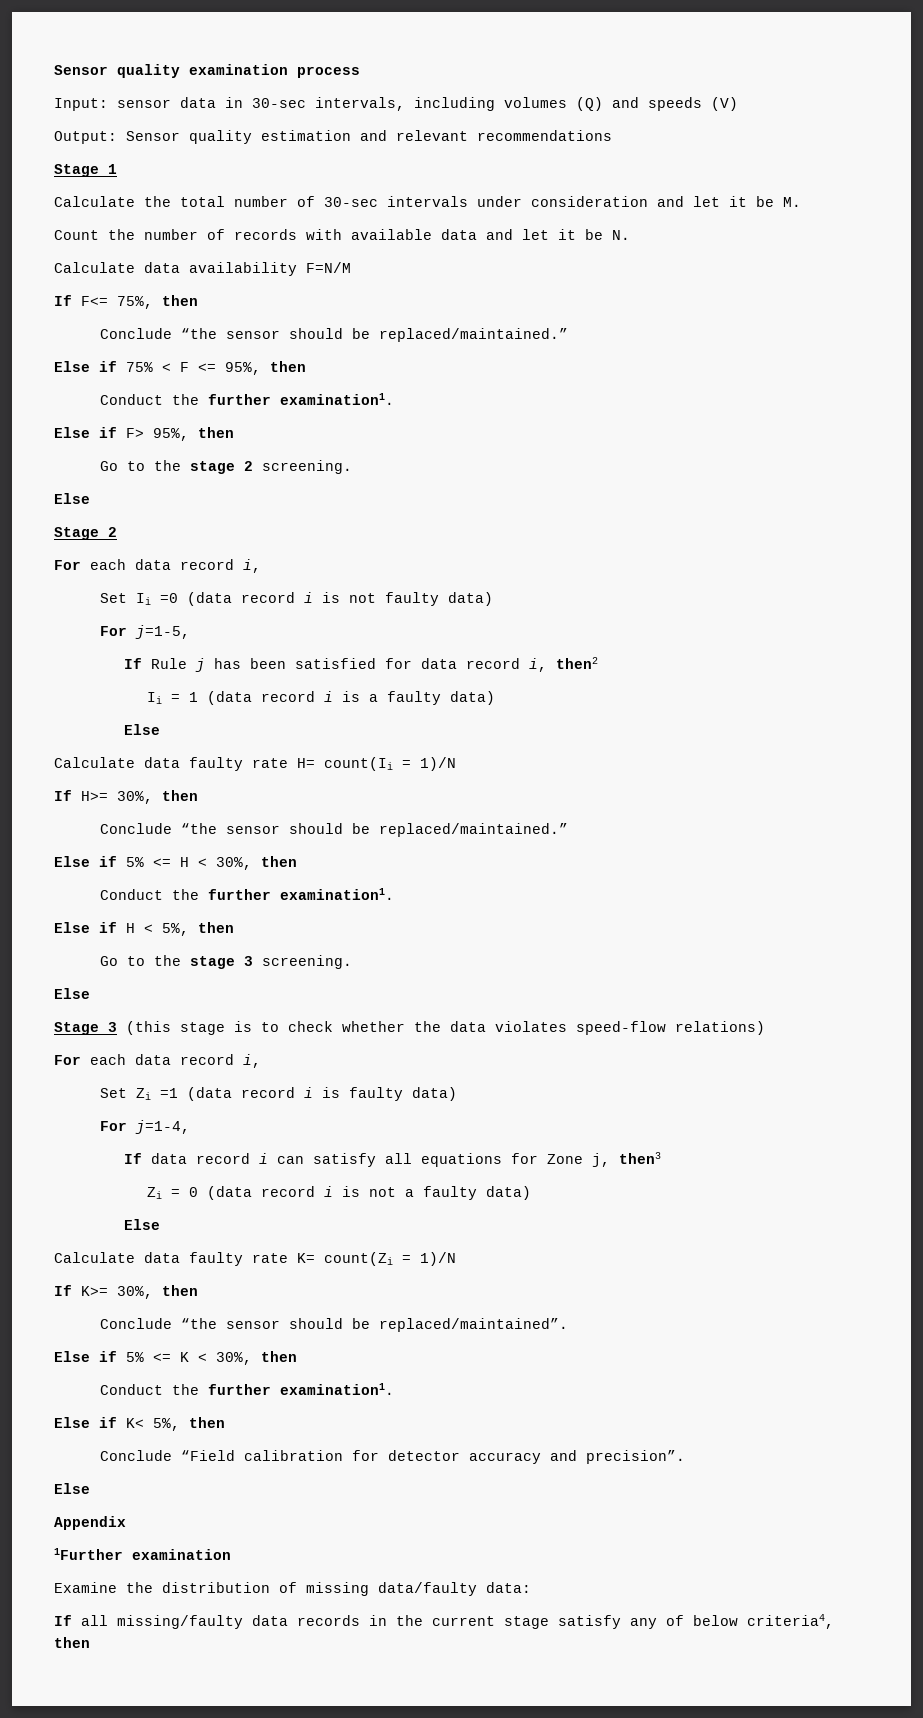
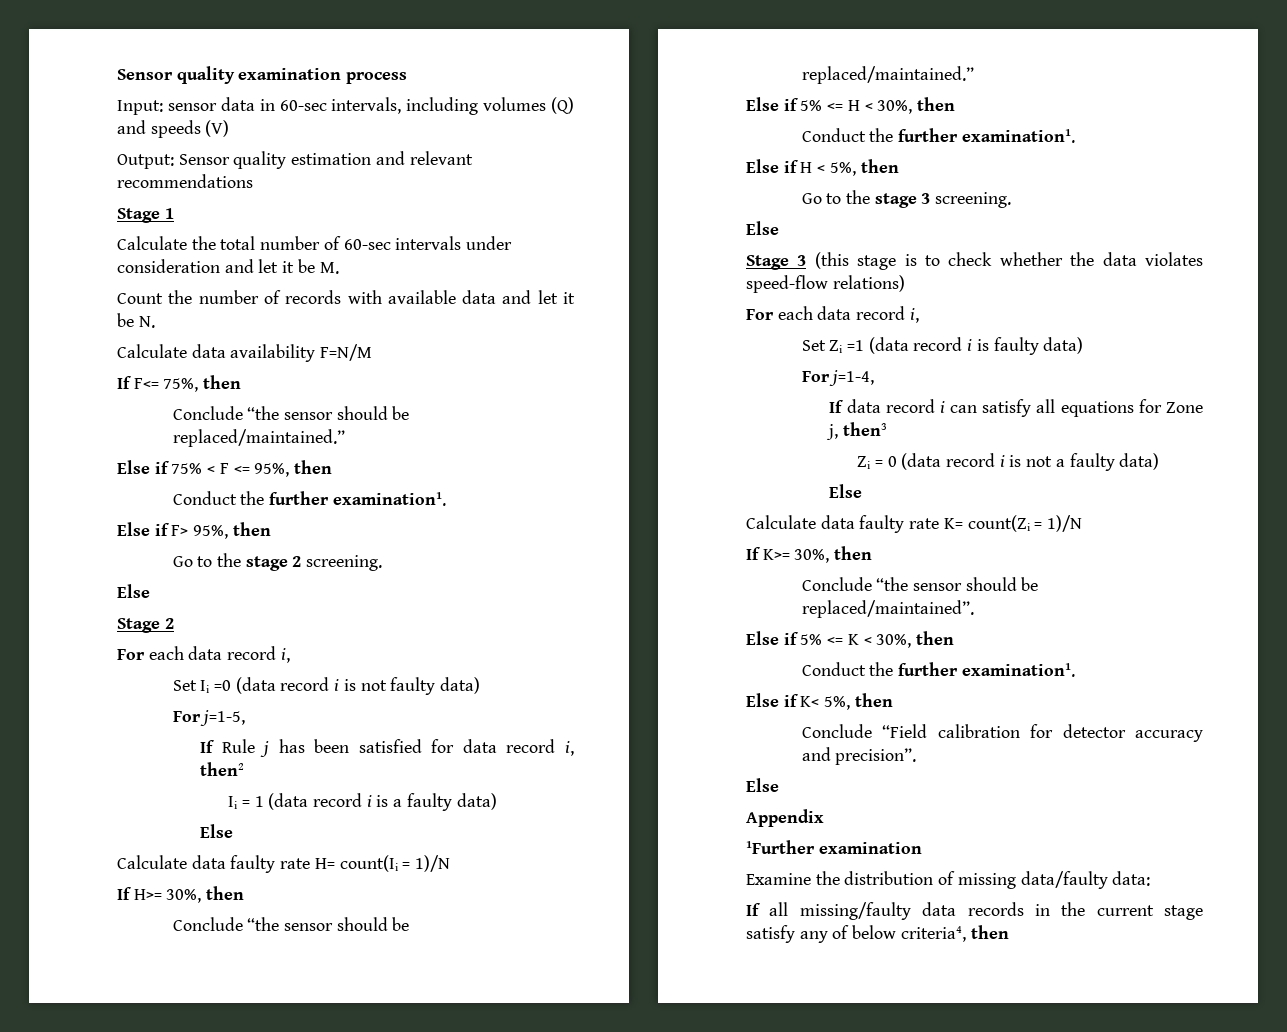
[252,98,306,108] 30-sec -> [279,100,327,111] 60-sec
[324,197,378,207] 30-sec -> [343,239,391,250] 60-sec

